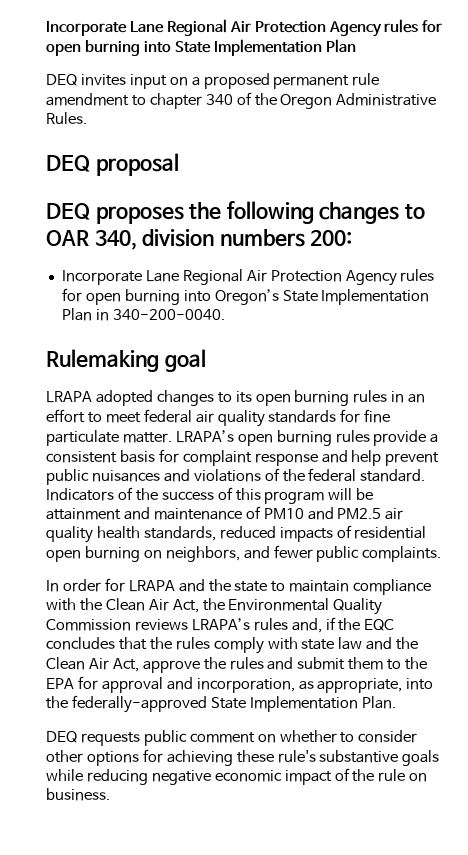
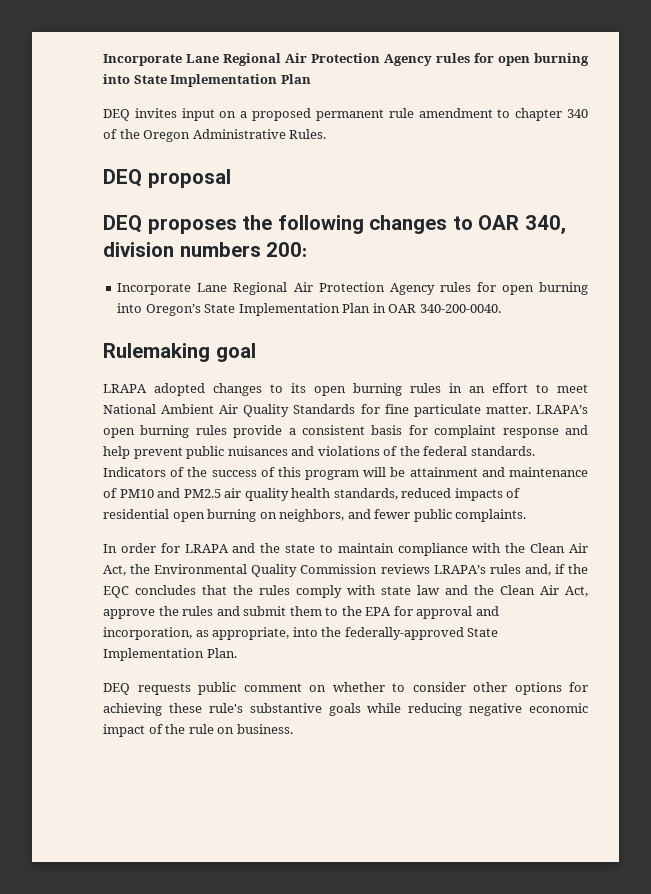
(109, 315) none -> [388,304,417,313] OAR
[143,409,337,427] federal air quality standards -> [103,404,356,417] National Ambient Air Quality Standards
[360,469,426,482] standard. -> [470,446,535,456] standards.

